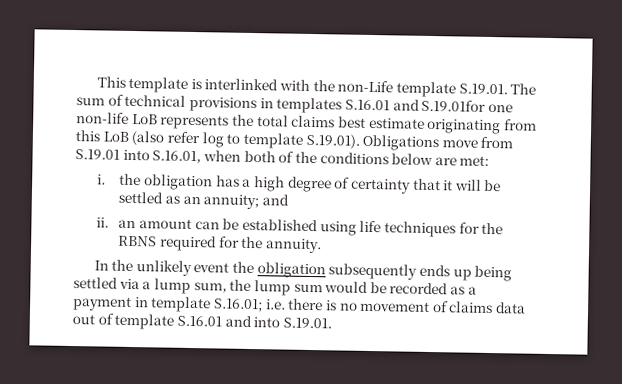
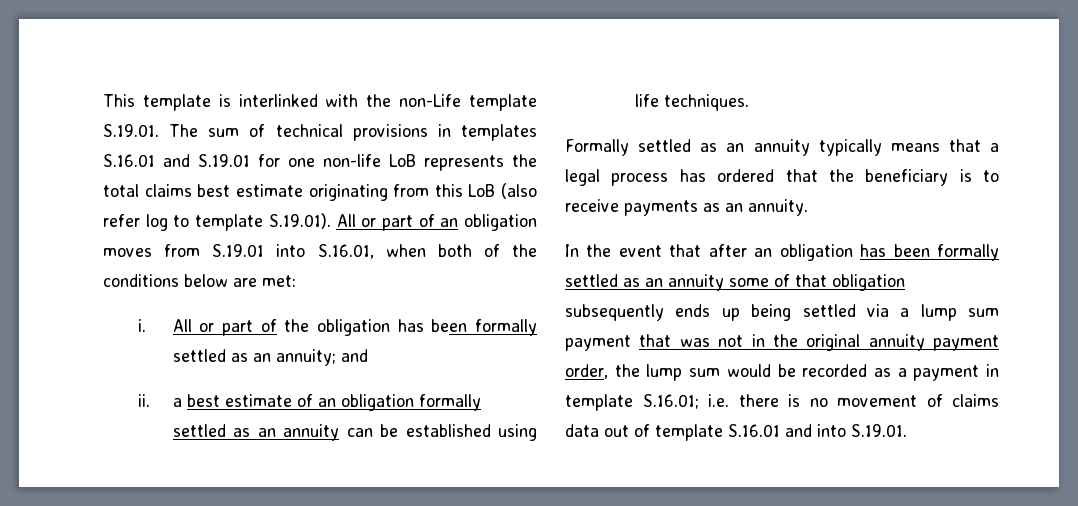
[421,99,487,112] S.19.01for -> [198,154,280,167] S.19.01 for
[362,134,478,152] Obligations move -> [336,214,537,231] [103,248,152,257] All or part of an obligation moves
[119,173,502,194] the obligation has a high degree of certainty that it will be -> [172,319,538,336] All or part of the obligation has been formally
[118,218,192,230] an amount -> [172,394,481,411] [172,424,340,441] a best estimate of an obligation formally settled as an annuity
[383,221,504,238] [118,235,322,254] [93,259,255,277] techniques for the RBNS required for the annuity. // In the unlikely event the -> [663,94,749,111] [565,139,999,156] [565,169,999,186] [565,199,808,216] [565,244,999,261] [565,274,827,291] techniques. // Formally settled as an annuity typically means that a legal process has ordered that the beneficiary is to receive payments as an annuity. // In the event that after an obligation has been formally settled as an annuity some of that
[193,282,227,293] sum, -> [968,308,999,317] [565,334,999,351] [565,364,608,379] sum payment that was not in the original annuity payment order,

